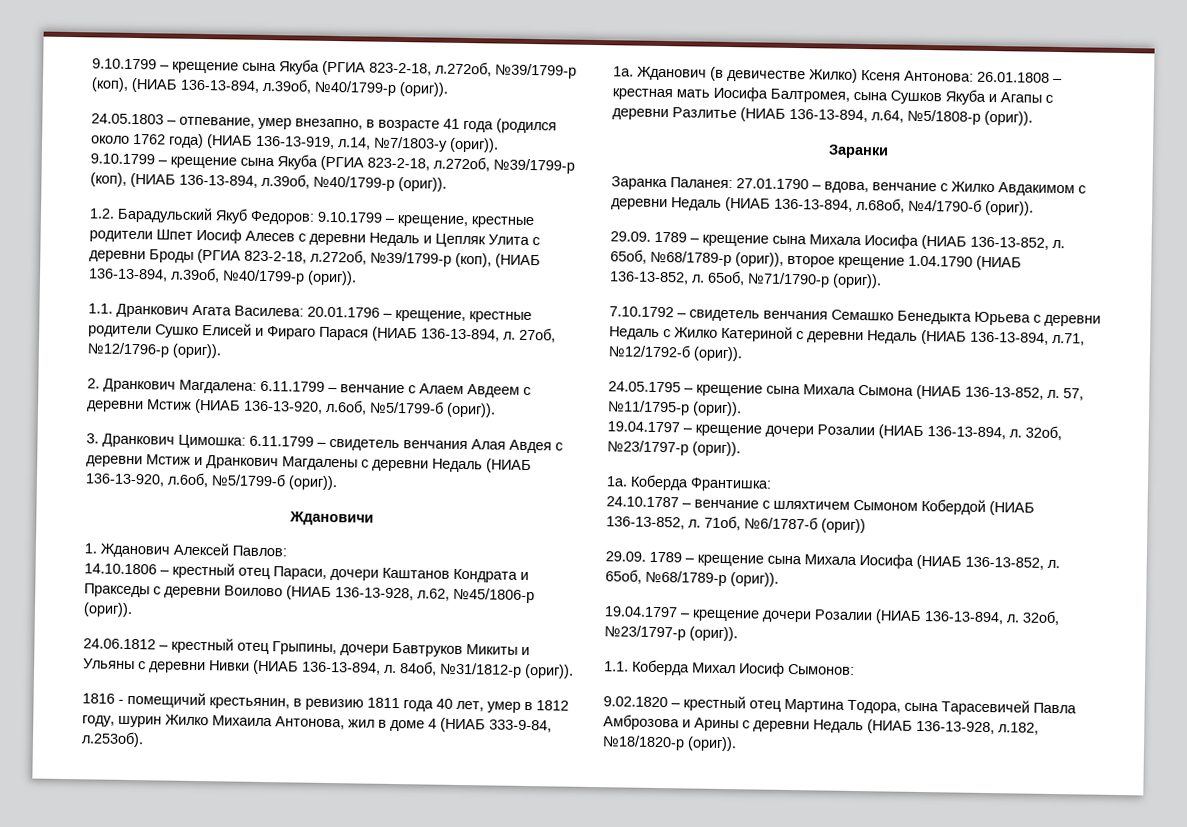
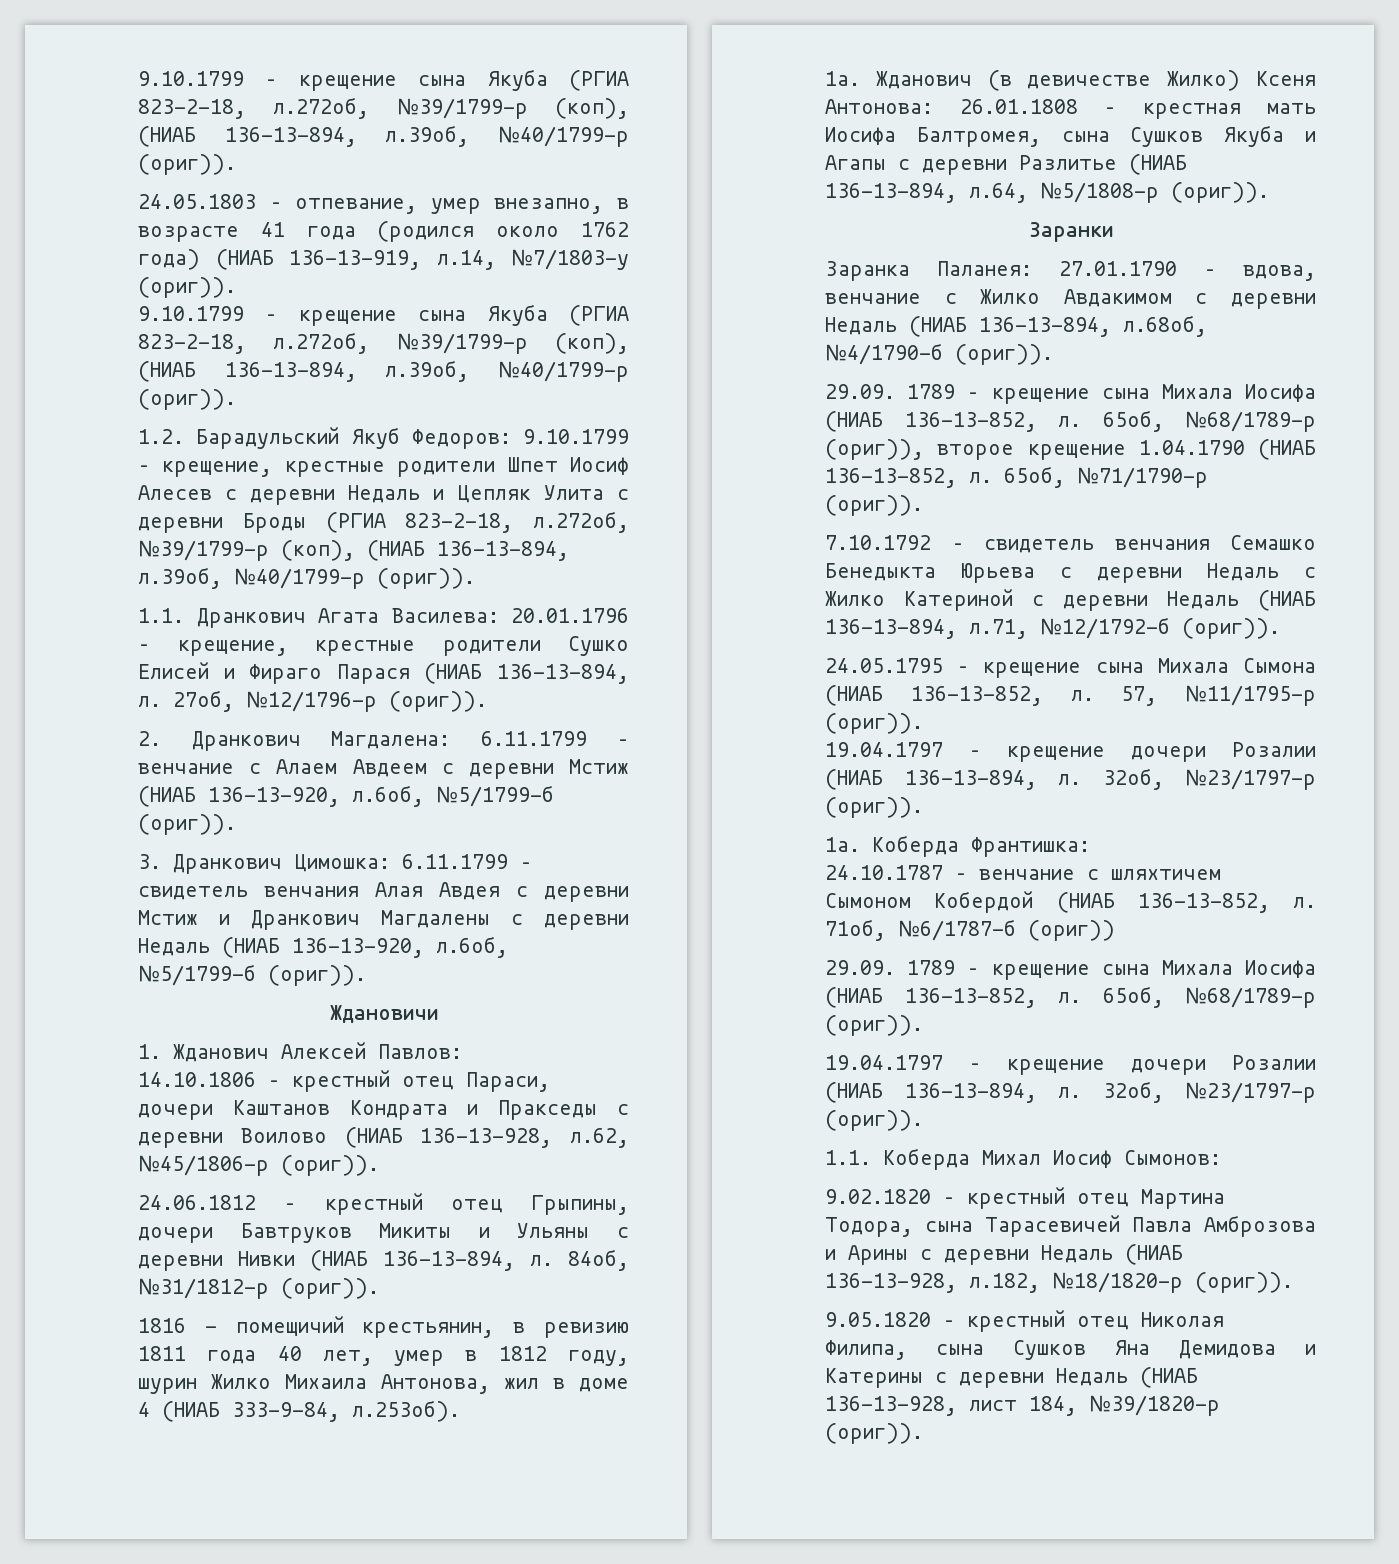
(737, 744) none -> [825,1310,1224,1332] [825,1340,1316,1360] [825,1367,1198,1388] [825,1395,1220,1416] [825,1423,923,1444] // 9.05.1820 – крестный отец Николая Филипа, сына Сушков Яна Демидова и Катерины с деревни Недаль (НИАБ 136-13-928, лист 184, №39/1820-р (ориг)).

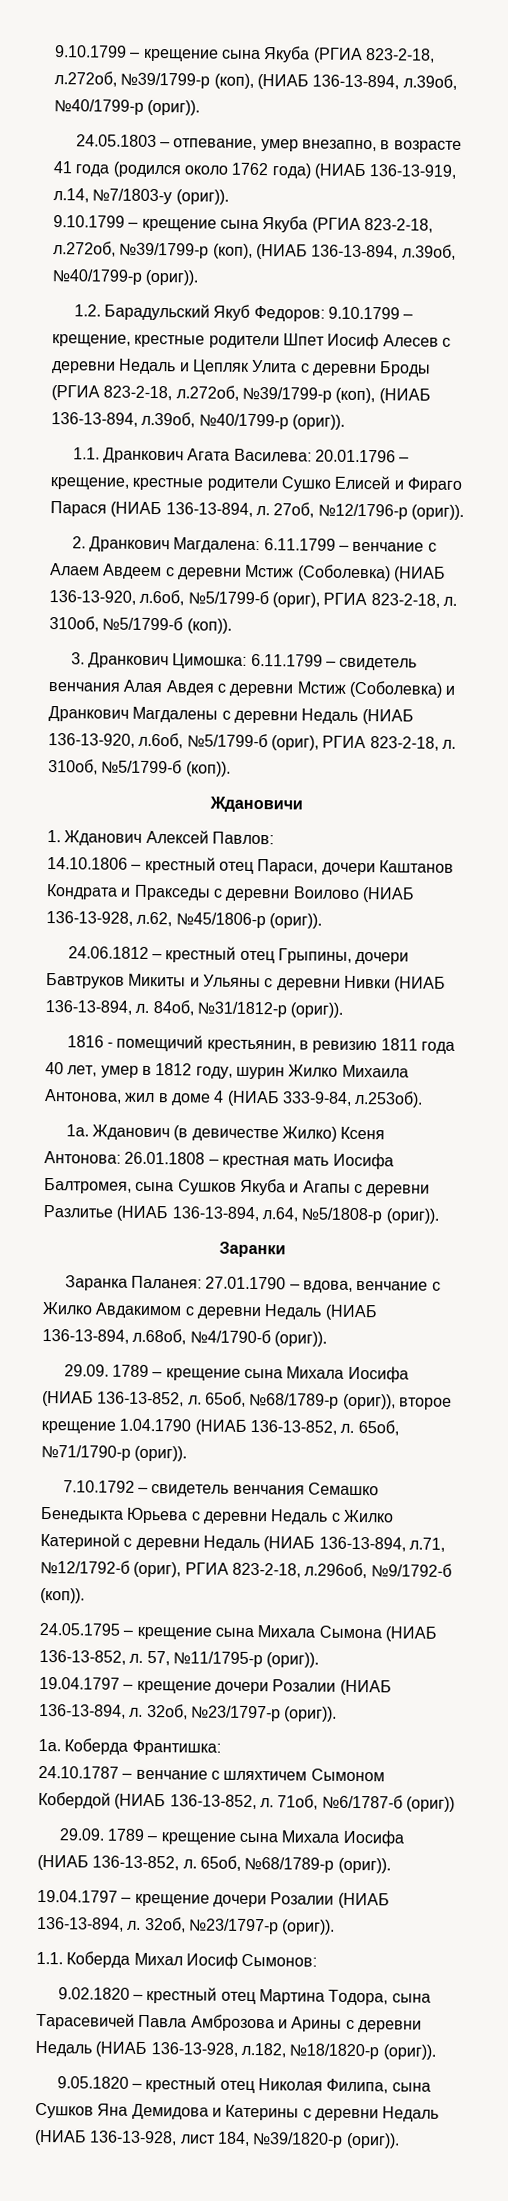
[138,785,554,807] [138,814,236,835] (НИАБ 136-13-920, л.6об, №5/1799-б (ориг)). -> [296,564,446,582] [49,589,457,608] [49,616,232,634] (Соболевка) (НИАБ 136-13-920, л.6об, №5/1799-б (ориг), РГИА 823-2-18, л. 310об, №5/1799-б (коп)).
(198, 917) none -> [348,680,443,698] (Соболевка)
[268,965,366,986] (ориг)). -> [270,735,456,751] [48,759,231,777] (ориг), РГИА 823-2-18, л. 310об, №5/1799-б (коп)).
[1182,618,1280,639] (ориг)). -> [133,1561,452,1579] [40,1587,85,1604] (ориг), РГИА 823-2-18, л.296об, №9/1792-б (коп)).

